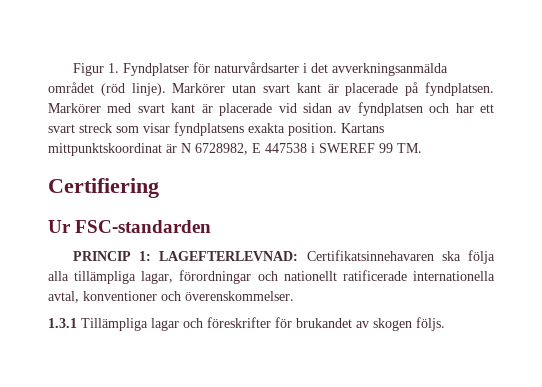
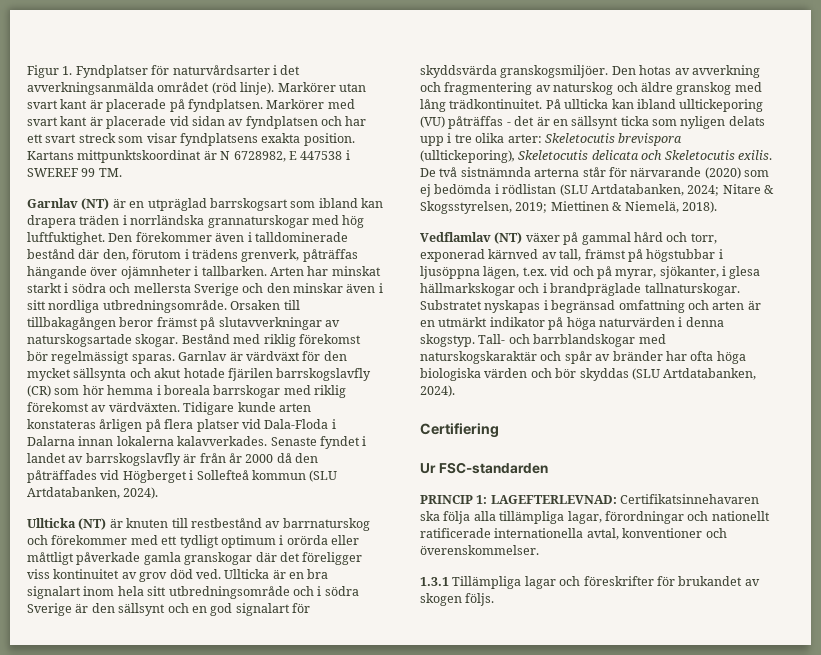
(422, 148) none -> [27,198,383,211] [27,215,365,228] [27,232,348,245] [27,249,358,262] [27,266,381,279] [27,283,383,296] [27,300,300,313] [27,317,340,330] [27,334,361,347] [27,351,347,364] [27,368,372,381] [27,385,346,398] [27,402,311,415] [27,419,336,432] [27,436,367,449] [27,453,318,466] [27,470,338,483] [27,487,159,499] [27,518,370,531] [27,535,359,548] [27,552,363,565] [27,569,329,582] [27,586,359,599] [27,603,310,616] [420,65,760,78] [420,82,762,95] [420,99,764,112] [420,116,765,129] [420,133,683,146] [420,150,772,163] [420,167,769,179] [420,184,774,197] [420,201,717,214] [420,232,717,245] [420,249,723,262] [420,266,761,279] [420,283,740,296] [420,300,761,313] [420,317,724,330] [420,334,666,347] [420,351,746,364] [420,368,757,381] [420,385,455,397] // Garnlav (NT) är en utpräglad barrskogsart som ibland kan drapera träden i norrländska grannaturskogar med hög luftfuktighet. Den förekommer även i talldominerade bestånd där den, förutom i trädens grenverk, påträffas hängande över ojämnheter i tallbarken. Arten har minskat starkt i södra och mellersta Sverige och den minskar även i sitt nordliga utbredningsområde. Orsaken till tillbakagången beror främst på slutavverkningar av naturskogsartade skogar. Bestånd med riklig förekomst bör regelmässigt sparas. Garnlav är värdväxt för den mycket sällsynta och akut hotade fjärilen barrskogslavfly (CR) som hör hemma i boreala barrskogar med riklig förekomst av värdväxten. Tidigare kunde arten konstateras årligen på flera platser vid Dala-Floda i Dalarna innan lokalerna kalavverkades. Senaste fyndet i landet av barrskogslavfly är från år 2000 då den påträffades vid Högberget i Sollefteå kommun (SLU Artdatabanken, 2024). // Ullticka (NT) är knuten till restbestånd av barrnaturskog och förekommer med ett tydligt optimum i orörda eller måttligt påverkade gamla granskogar där det föreligger viss kontinuitet av grov död ved. Ullticka är en bra signalart inom hela sitt utbredningsområde och i södra Sverige är den sällsynt och en god signalart för skyddsvärda granskogsmiljöer. Den hotas av avverkning och fragmentering av naturskog och äldre granskog med lång trädkontinuitet. På ullticka kan ibland ulltickeporing (VU) påträffas - det är en sällsynt ticka som nyligen delats upp i tre olika arter: Skeletocutis brevispora (ulltickeporing), Skeletocutis delicata och Skeletocutis exilis. De två sistnämnda arterna står för närvarande (2020) som ej bedömda i rödlistan (SLU Artdatabanken, 2024; Nitare & Skogsstyrelsen, 2019; Miettinen & Niemelä, 2018). // Vedflamlav (NT) växer på gammal hård och torr, exponerad kärnved av tall, främst på högstubbar i ljusöppna lägen, t.ex. vid och på myrar, sjökanter, i glesa hällmarkskogar och i brandpräglade tallnaturskogar. Substratet nyskapas i begränsad omfattning och arten är en utmärkt indikator på höga naturvärden i denna skogstyp. Tall- och barrblandskogar med naturskogskaraktär och spår av bränder har ofta höga biologiska värden och bör skyddas (SLU Artdatabanken, 2024).

